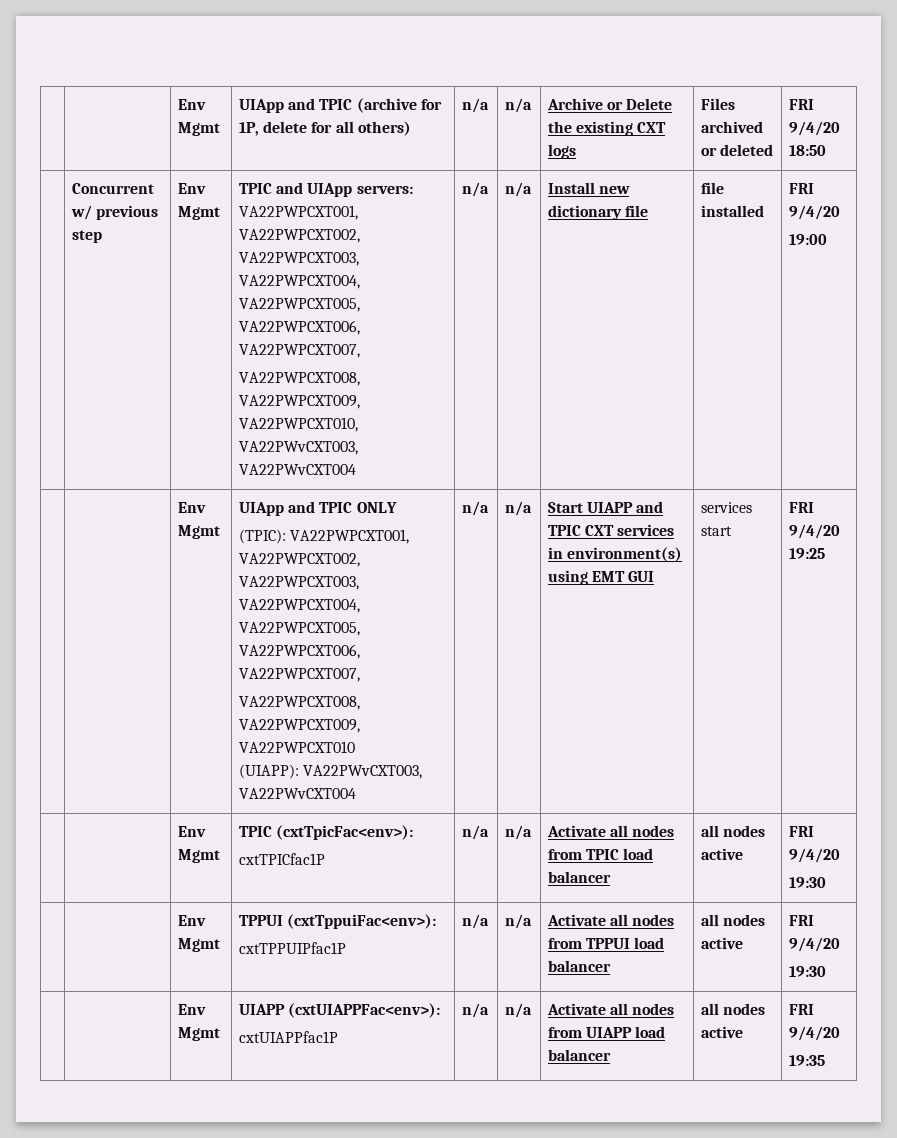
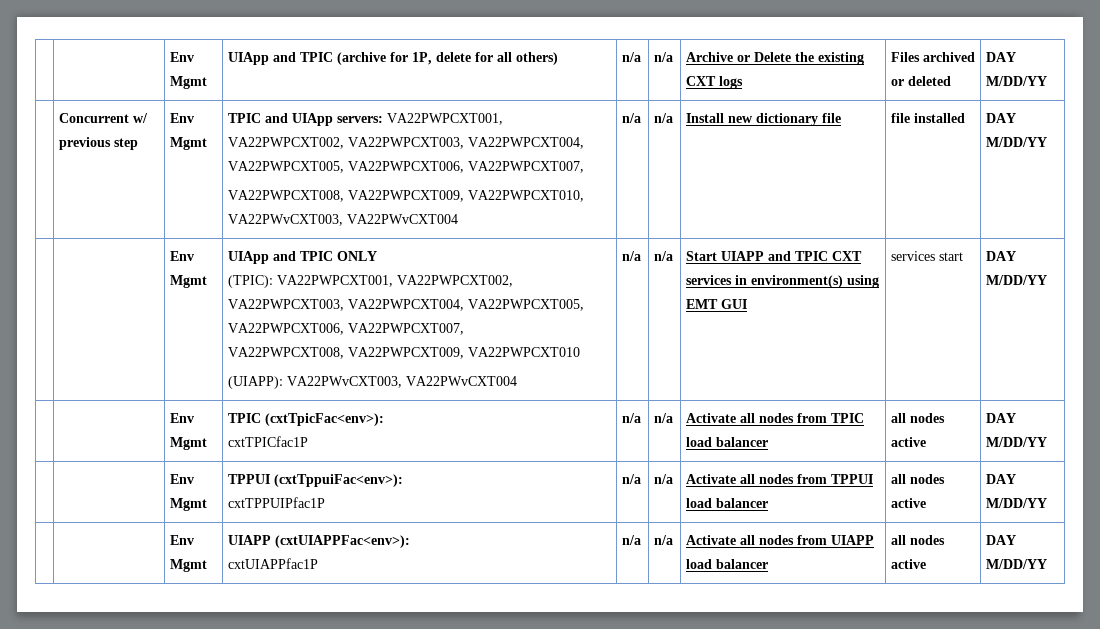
[789,99,815,110] [789,121,841,136] [789,145,827,156] FRI 9/4/20 18:50 -> [985,52,1016,62] [985,76,1047,86] DAY M/DD/YY
[789,183,815,194] [789,205,841,220] [789,234,828,245] FRI 9/4/20 // 19:00 -> [985,113,1016,123] [985,137,1047,147] DAY M/DD/YY
[789,502,815,513] [789,524,841,539] [789,548,826,559] FRI 9/4/20 19:25 -> [985,251,1016,261] [985,275,1047,285] DAY M/DD/YY
[789,826,815,837] [789,848,841,863] [789,877,827,888] FRI 9/4/20 // 19:30 -> [985,413,1016,423] [985,437,1047,447] DAY M/DD/YY
[789,915,815,926] [789,937,841,952] [789,966,827,977] FRI 9/4/20 // 19:30 -> [985,474,1016,484] [985,498,1047,508] DAY M/DD/YY
[789,1004,815,1015] [789,1026,841,1041] [789,1055,826,1066] FRI 9/4/20 // 19:35 -> [985,535,1016,545] [985,559,1047,569] DAY M/DD/YY

